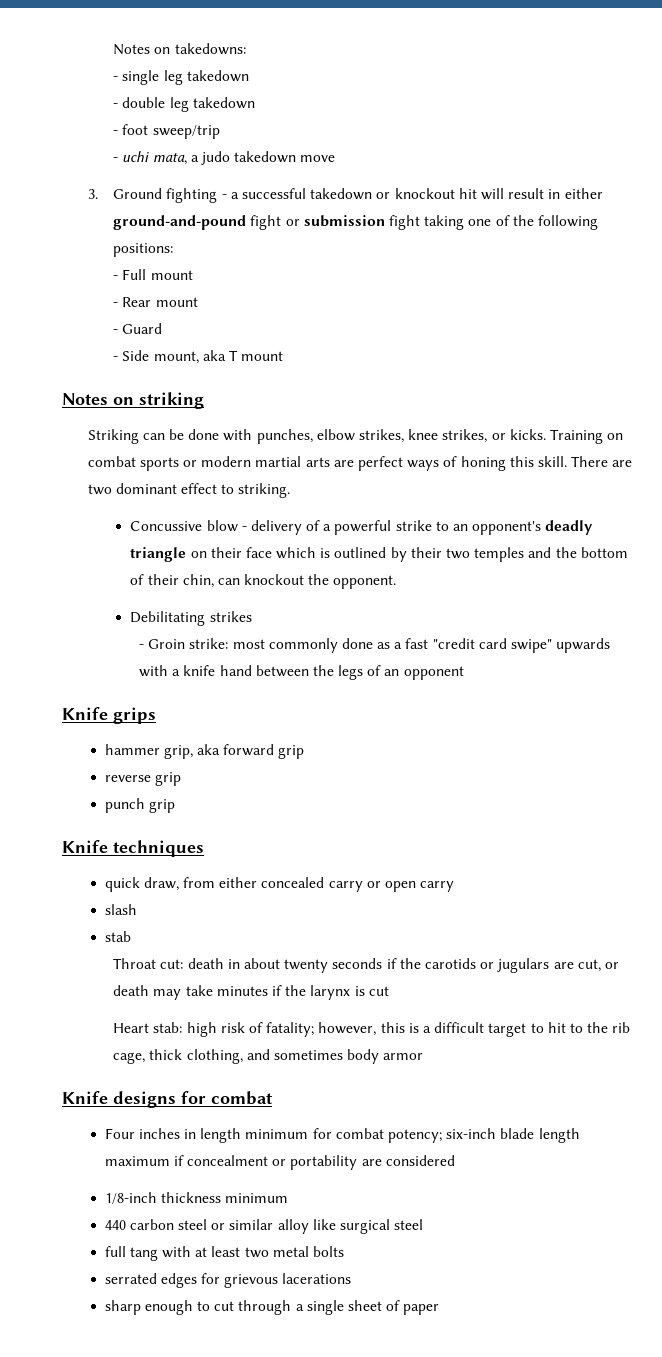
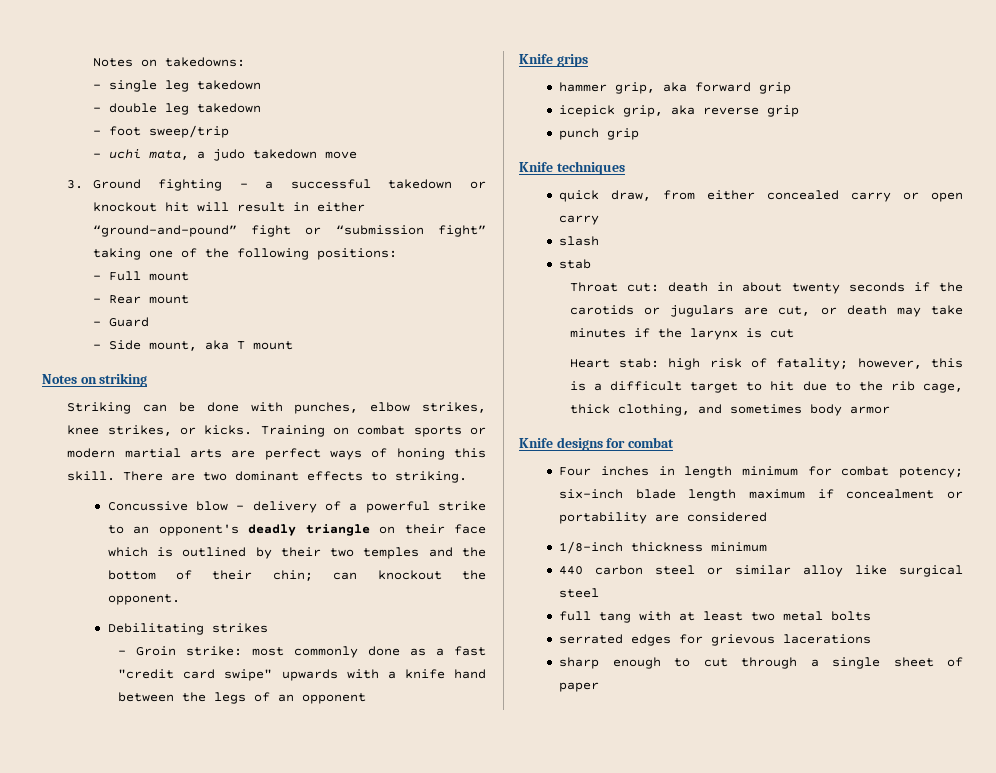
[113,215,247,230] ground-and-pound -> [92,225,237,237] “ground-and-pound”
[303,215,421,230] submission fight -> [335,225,487,237] “submission fight”
[181,483,218,494] effect -> [307,471,364,481] effects
[182,574,214,588] chin, -> [272,570,313,581] chin;
(305, 752) none -> [559,105,696,117] icepick grip, aka
(566, 1027) none -> [802,381,827,391] due

